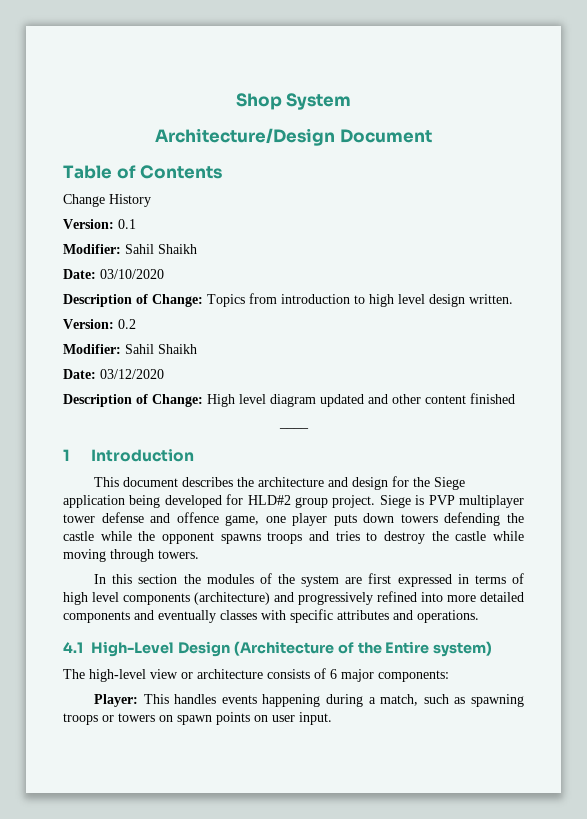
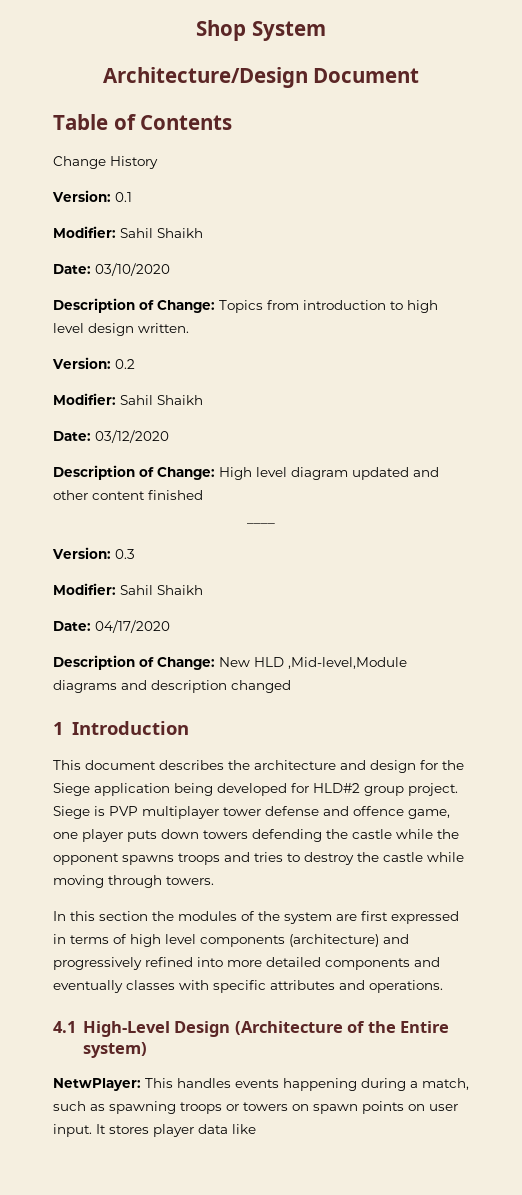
(309, 428) none -> [52,547,135,559] [53,583,203,595] [53,620,170,633] [53,655,407,670] [53,680,291,693] // Version: 0.3 // Modifier: Sahil Shaikh // Date: 04/17/2020 // Description of Change: New HLD ,Mid-level,Module diagrams and description changed
[63,668,449,682] [94,694,139,707] The high-level view or architecture consists of 6 major components: // Player: -> [53,1078,141,1091] NetwPlayer:
(332, 718) none -> [96,1124,256,1137] It stores player data like

